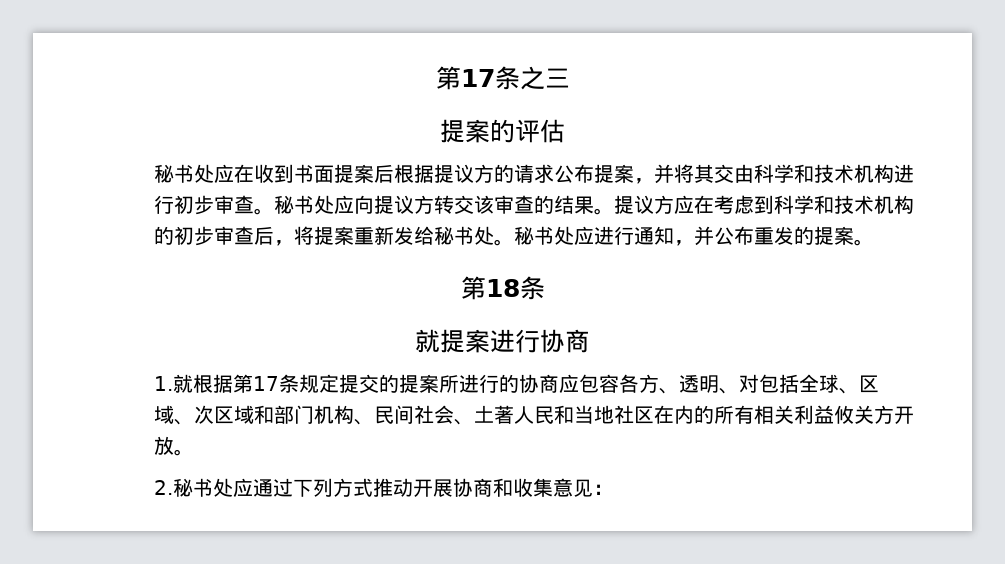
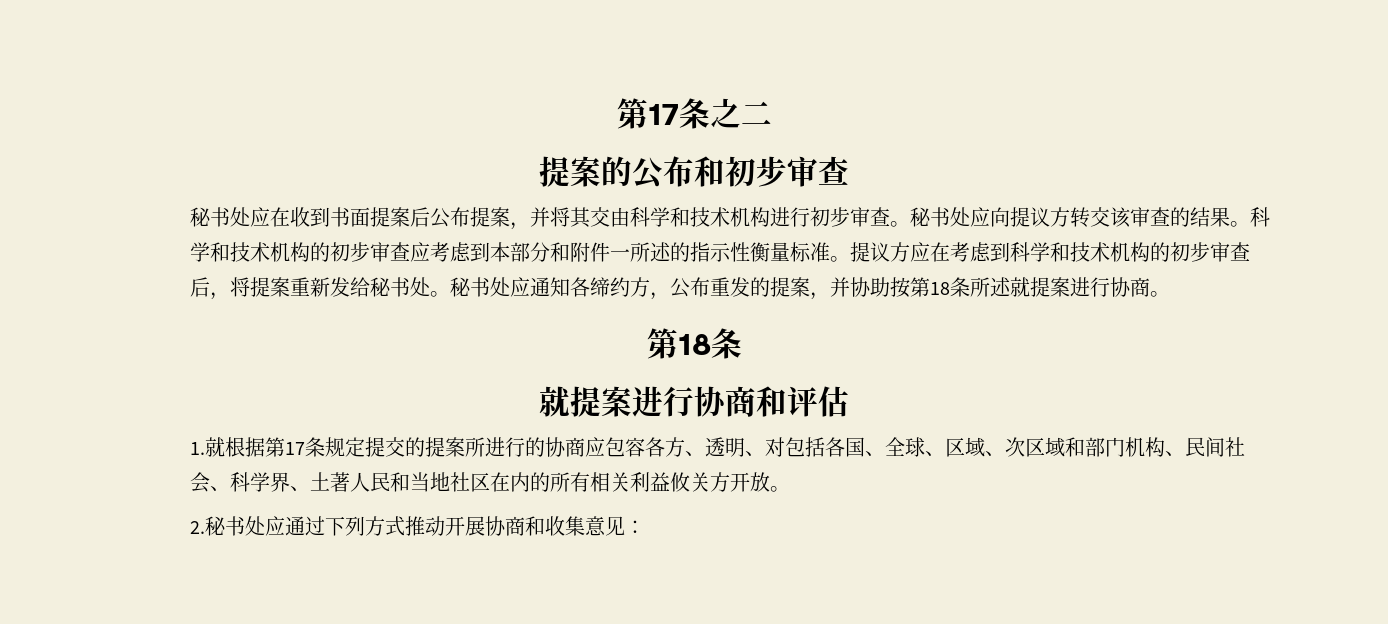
[544,68,570,88] 三 -> [740,101,772,125] 二
[515,119,565,143] 评估 -> [632,156,849,190] 公布和初步审查
[394,164,555,183] 根据提议方的请求 -> (430, 217) none
(615, 211) none -> [1249,207,1270,227] [189,242,850,262] 科学和技术机构的初步审查应考虑到本部分和附件一所述的指示性衡量标准。
[594,226,855,246] 进行通知，并公布重发的提案 -> [529,277,1150,300] 通知各缔约方，公布重发的提案，并协助按第18条所述就提案进行协商
(590, 341) none -> [756,386,849,417] 和评估
(800, 383) none -> [824,437,885,457] 各国、
(475, 422) none -> [229,472,310,492] 科学界、

